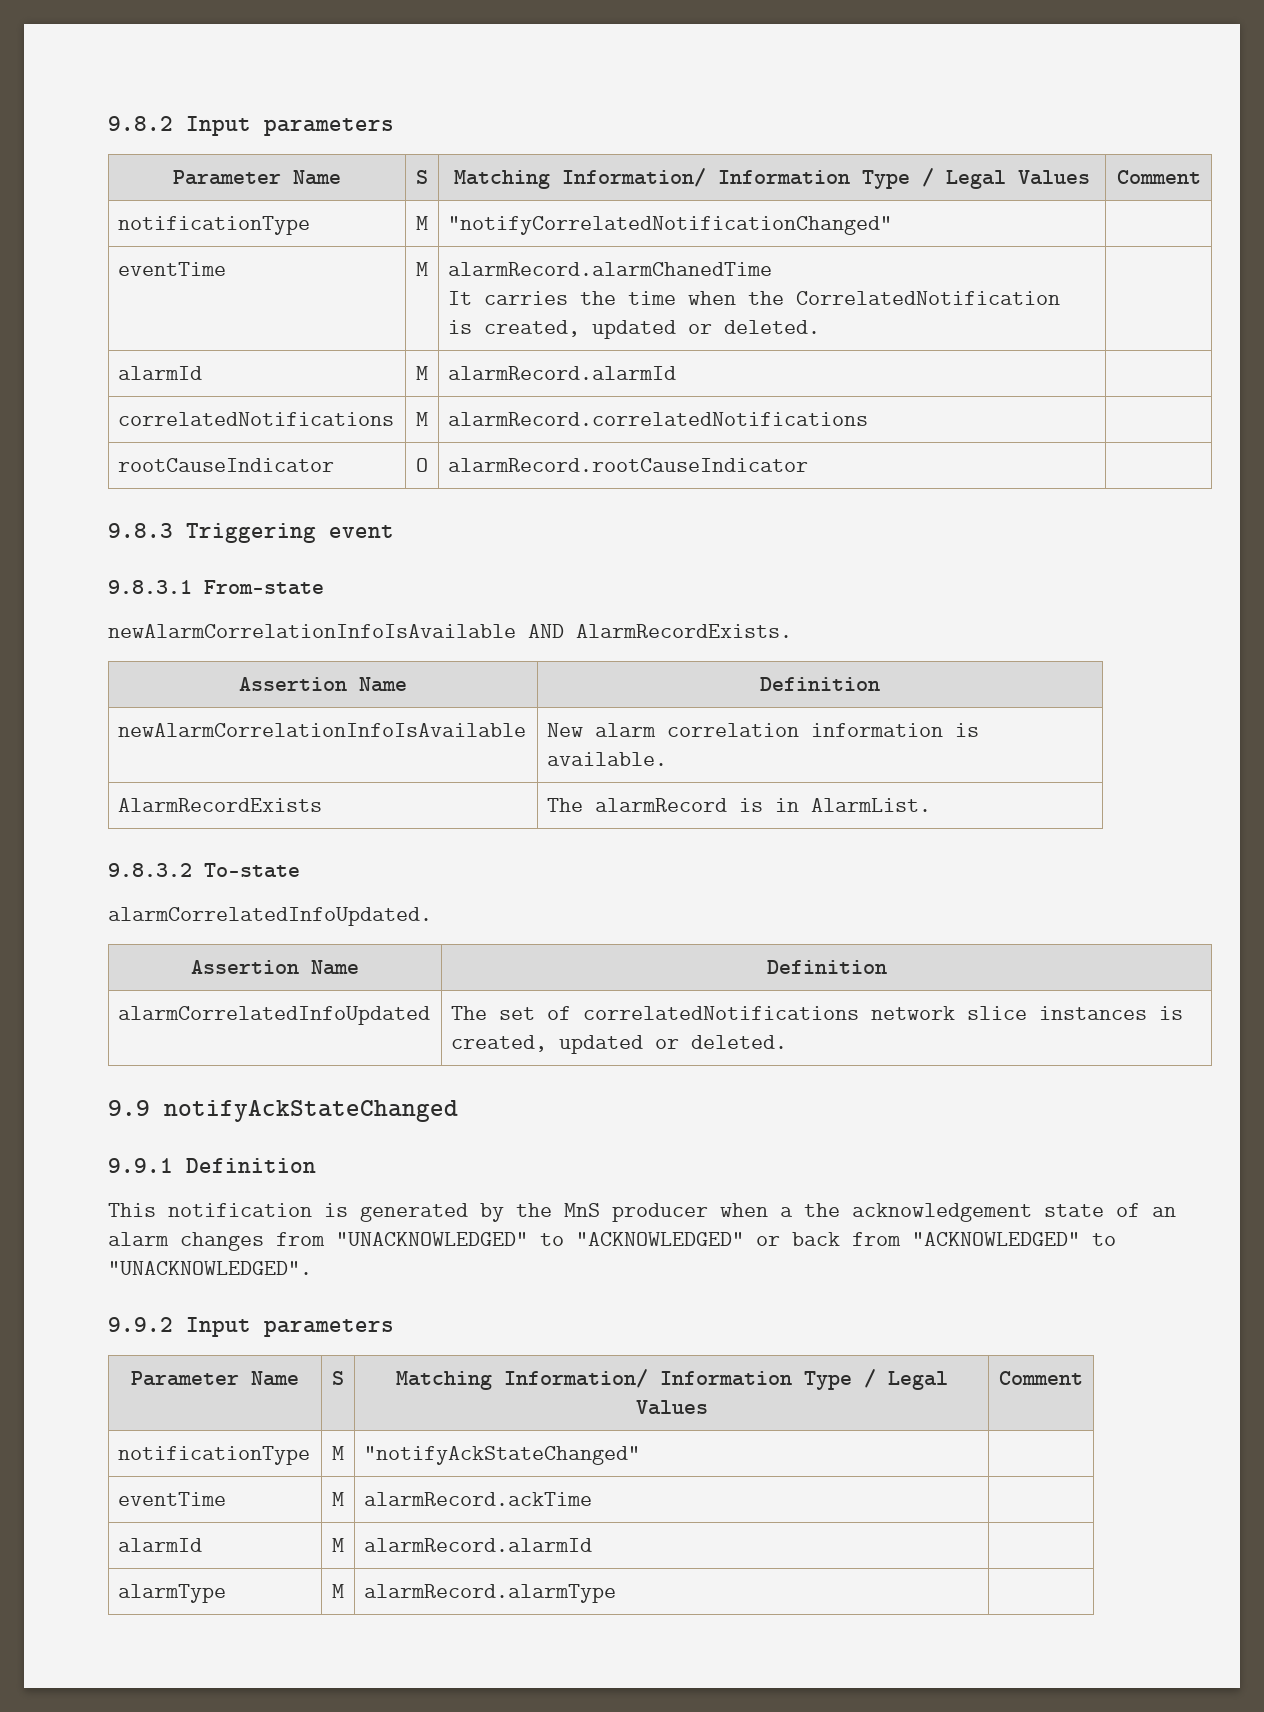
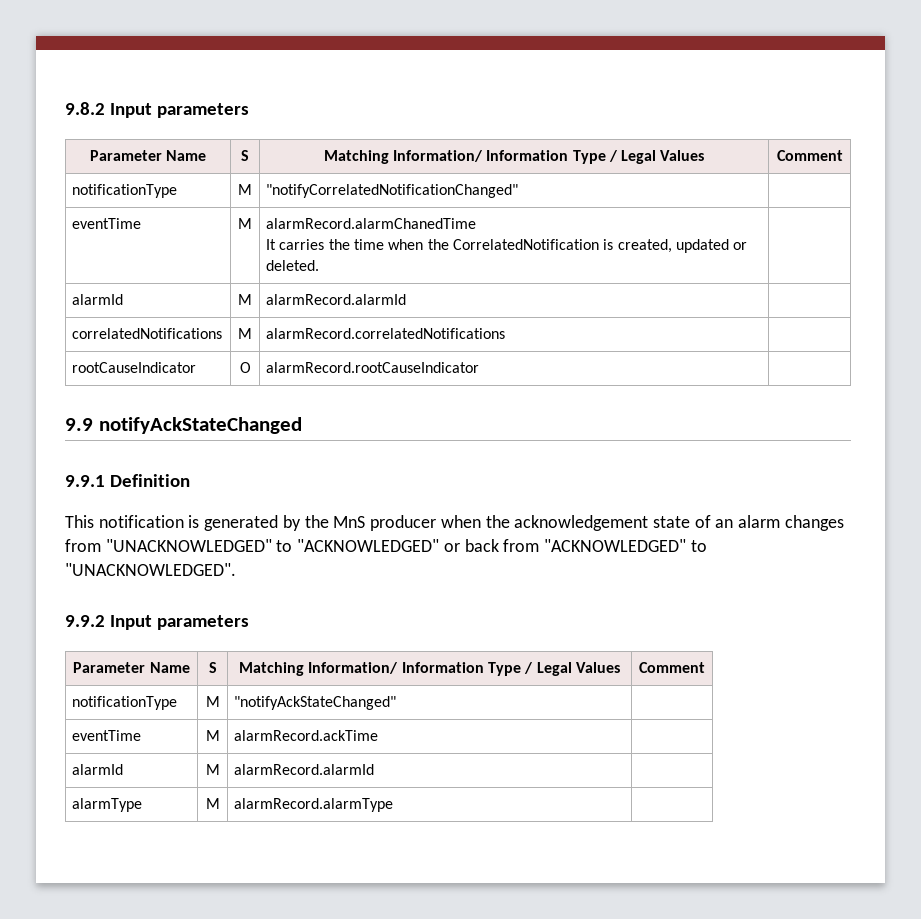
[108,523,394,543] [108,580,324,595] [108,624,792,638] [239,677,407,692] [760,677,881,691] [118,723,527,737] [547,723,980,737] [547,752,668,766] [118,798,323,812] [547,798,932,812] [108,863,300,878] [108,907,432,926] [191,960,359,975] [766,960,887,974] [118,1006,431,1025] [451,1006,1184,1020] [451,1035,788,1054] // 9.8.3 Triggering event // 9.8.3.1 From-state // newAlarmCorrelationInfoIsAvailable AND AlarmRecordExists. // Assertion Name | Definition // newAlarmCorrelationInfoIsAvailable | New alarm correlation information is available. // AlarmRecordExists | The alarmRecord is in AlarmList. // 9.8.3.2 To-state // alarmCorrelatedInfoUpdated. // Assertion Name | Definition // alarmCorrelatedInfoUpdated | The set of correlatedNotifications network slice instances is created, updated or deleted. -> (480, 367) none
[780,1207,793,1217] a -> (481, 521) none

